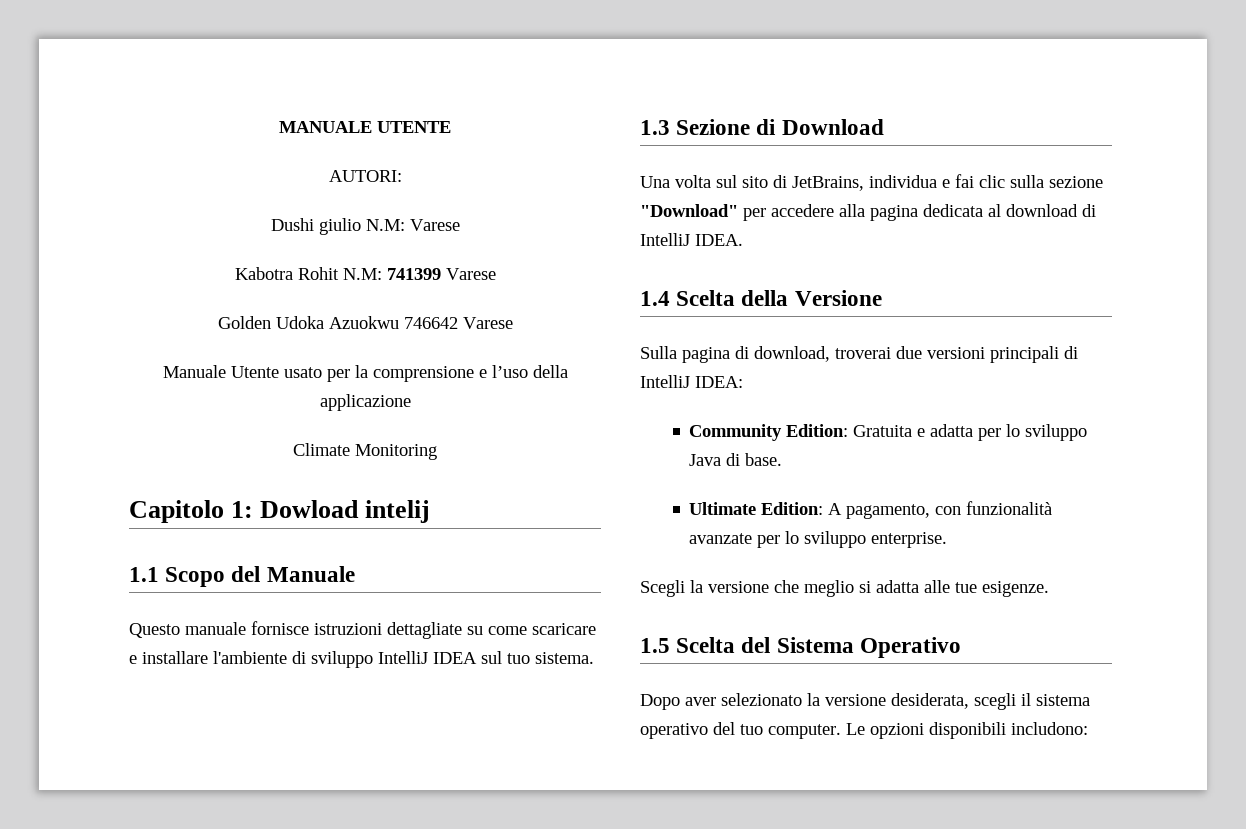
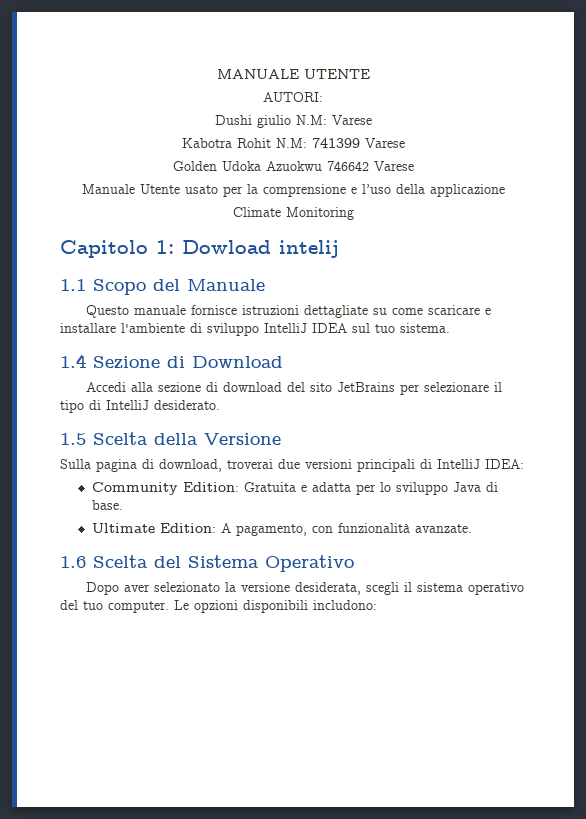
[640,120,670,135] 1.3 -> [60,354,86,368] 1.4
[640,174,1103,191] [640,204,1096,221] [640,233,743,246] [640,291,670,306] Una volta sul sito di JetBrains, individua e fai clic sulla sezione "Download" per accedere alla pagina dedicata al download di IntelliJ IDEA. // 1.4 -> [85,382,502,395] [60,400,220,413] [60,433,86,445] Accedi alla sezione di download del sito JetBrains per selezionare il tipo di IntelliJ desiderato. // 1.5
[689,531,948,548] [640,580,1049,597] [640,638,670,653] avanzate per lo sviluppo enterprise. // Scegli la versione che meglio si adatta alle tue esigenze. // 1.5 -> [414,524,472,533] [60,556,86,568] avanzate. // 1.6

